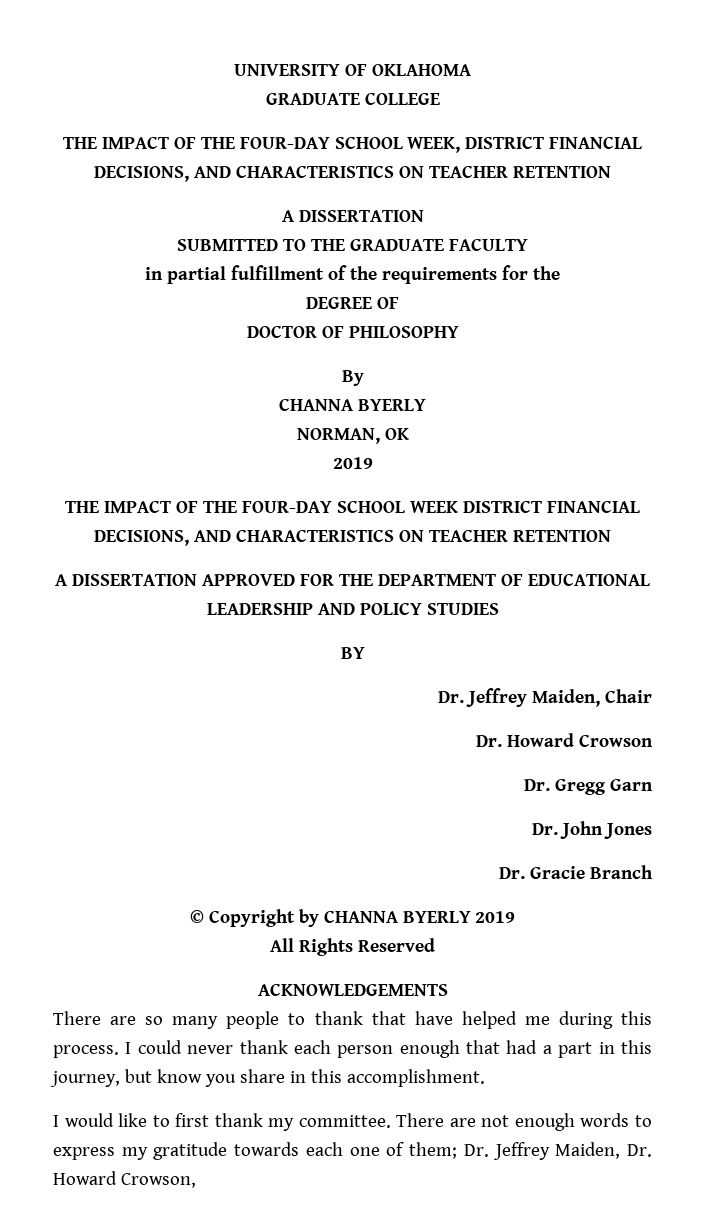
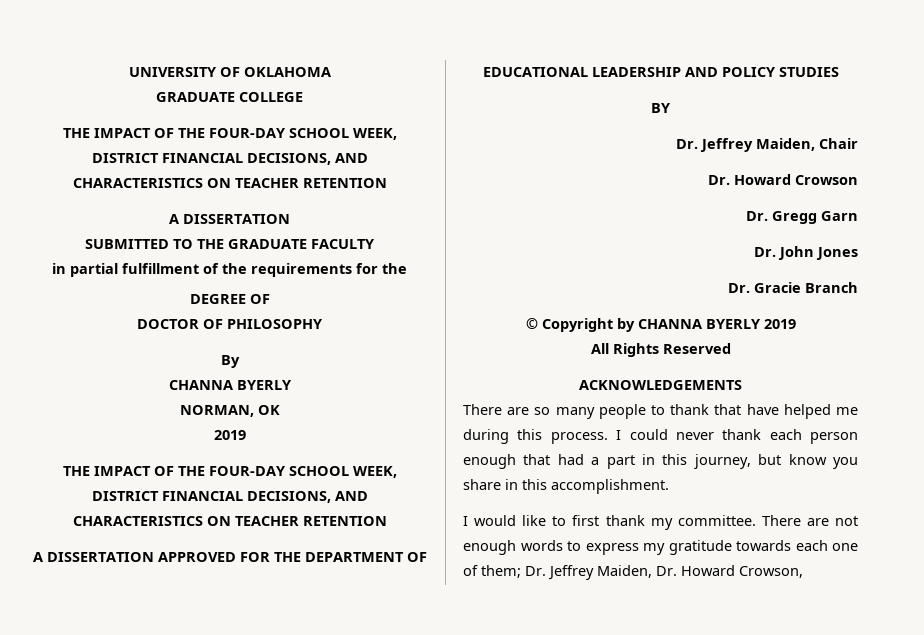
[409,501,458,513] WEEK -> [352,466,397,478] WEEK,

